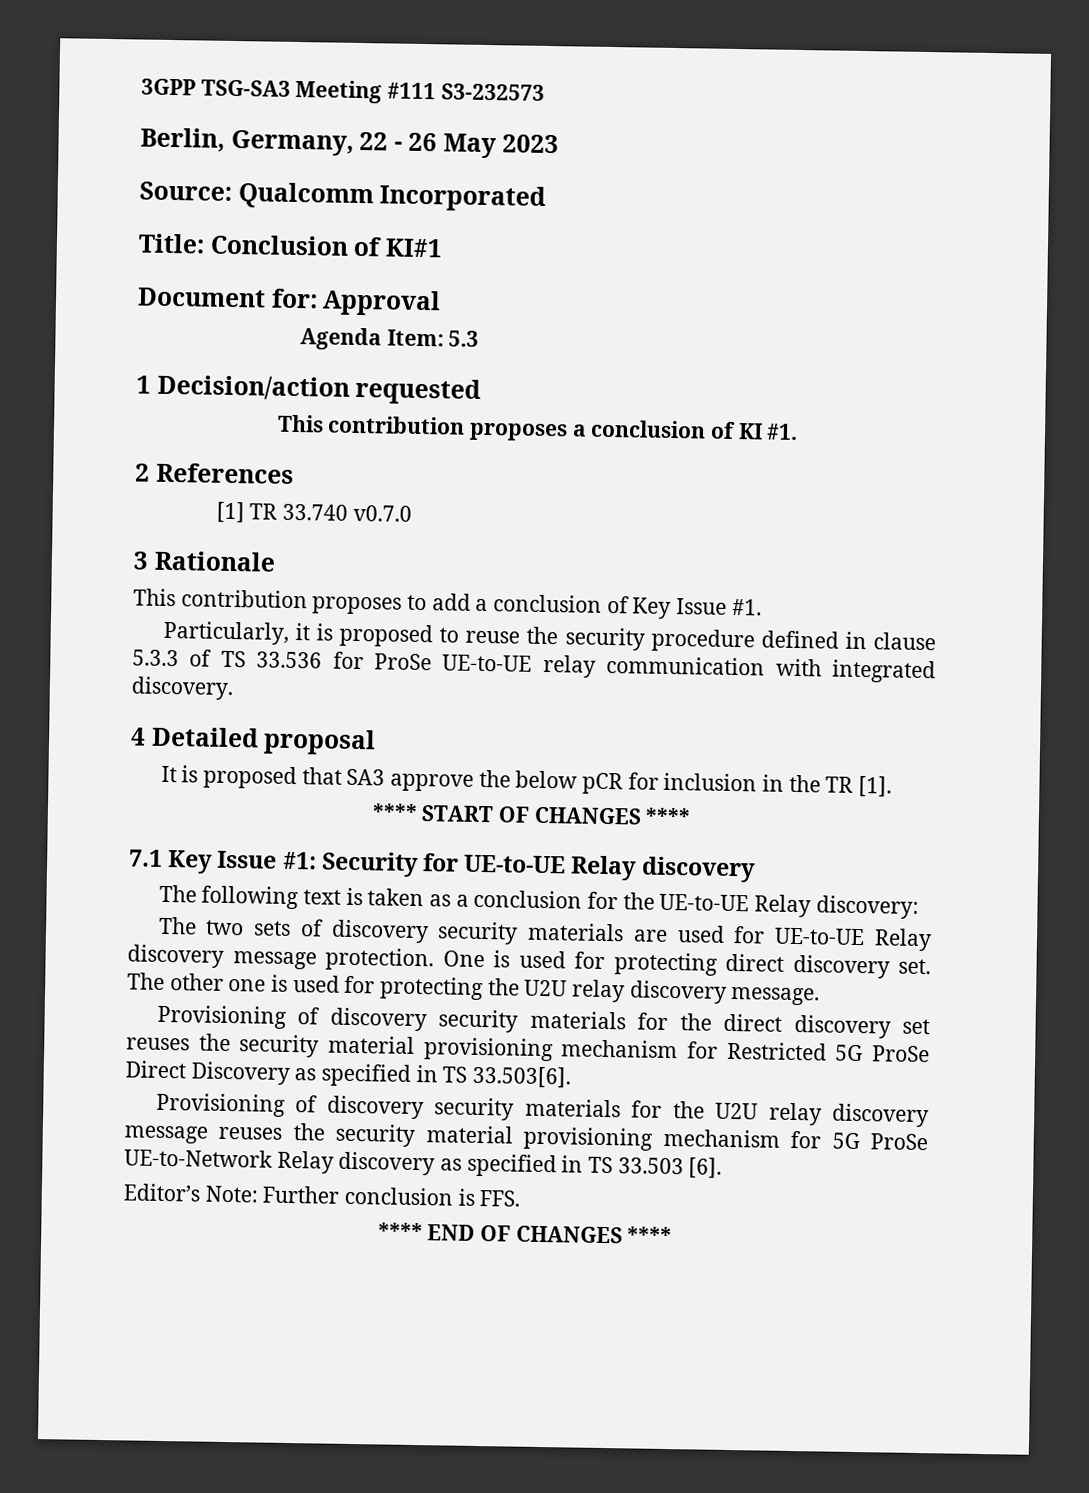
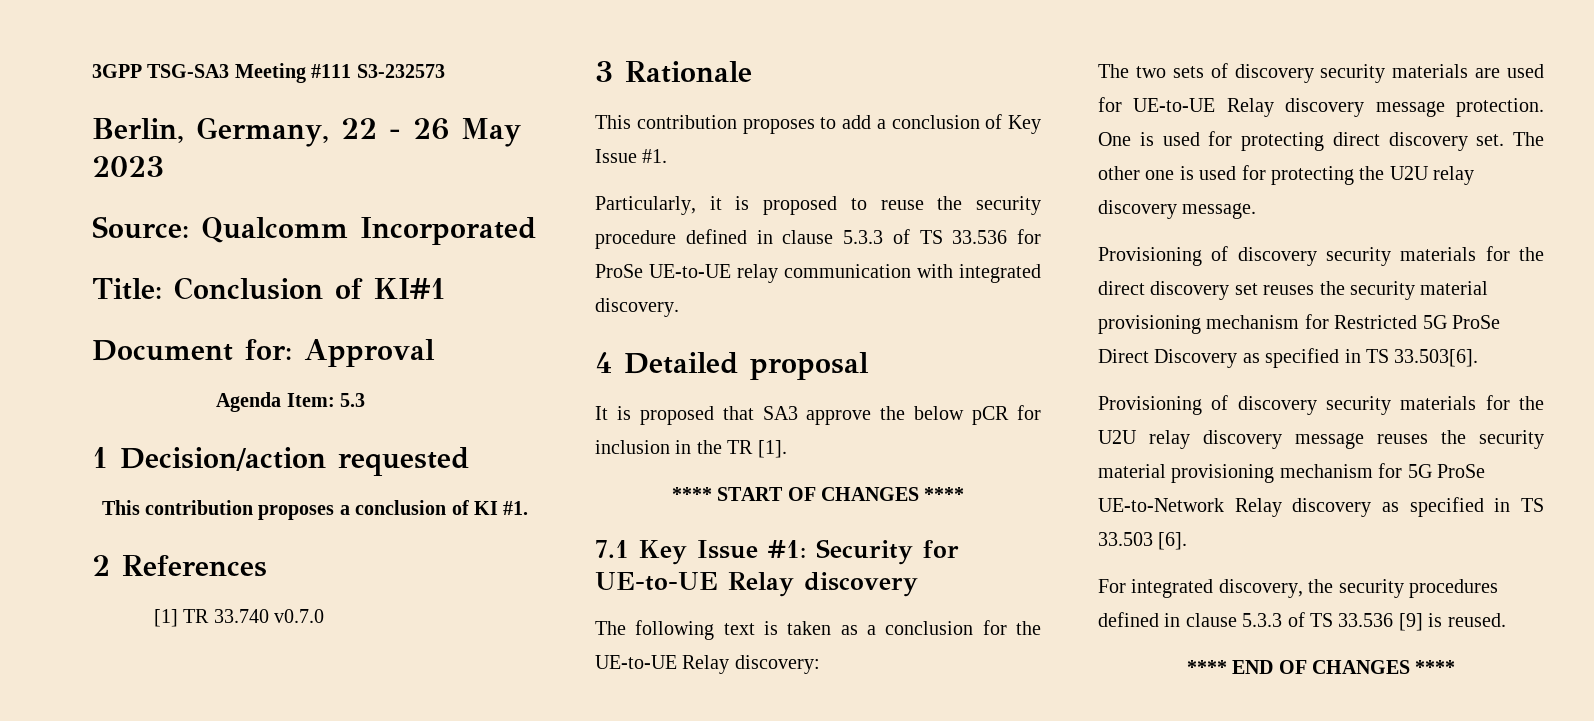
[123,1183,521,1207] Editor’s Note: Further conclusion is FFS. -> [1098,579,1498,598] [1098,612,1506,631] For integrated discovery, the security procedures defined in clause 5.3.3 of TS 33.536 [9] is reused.

